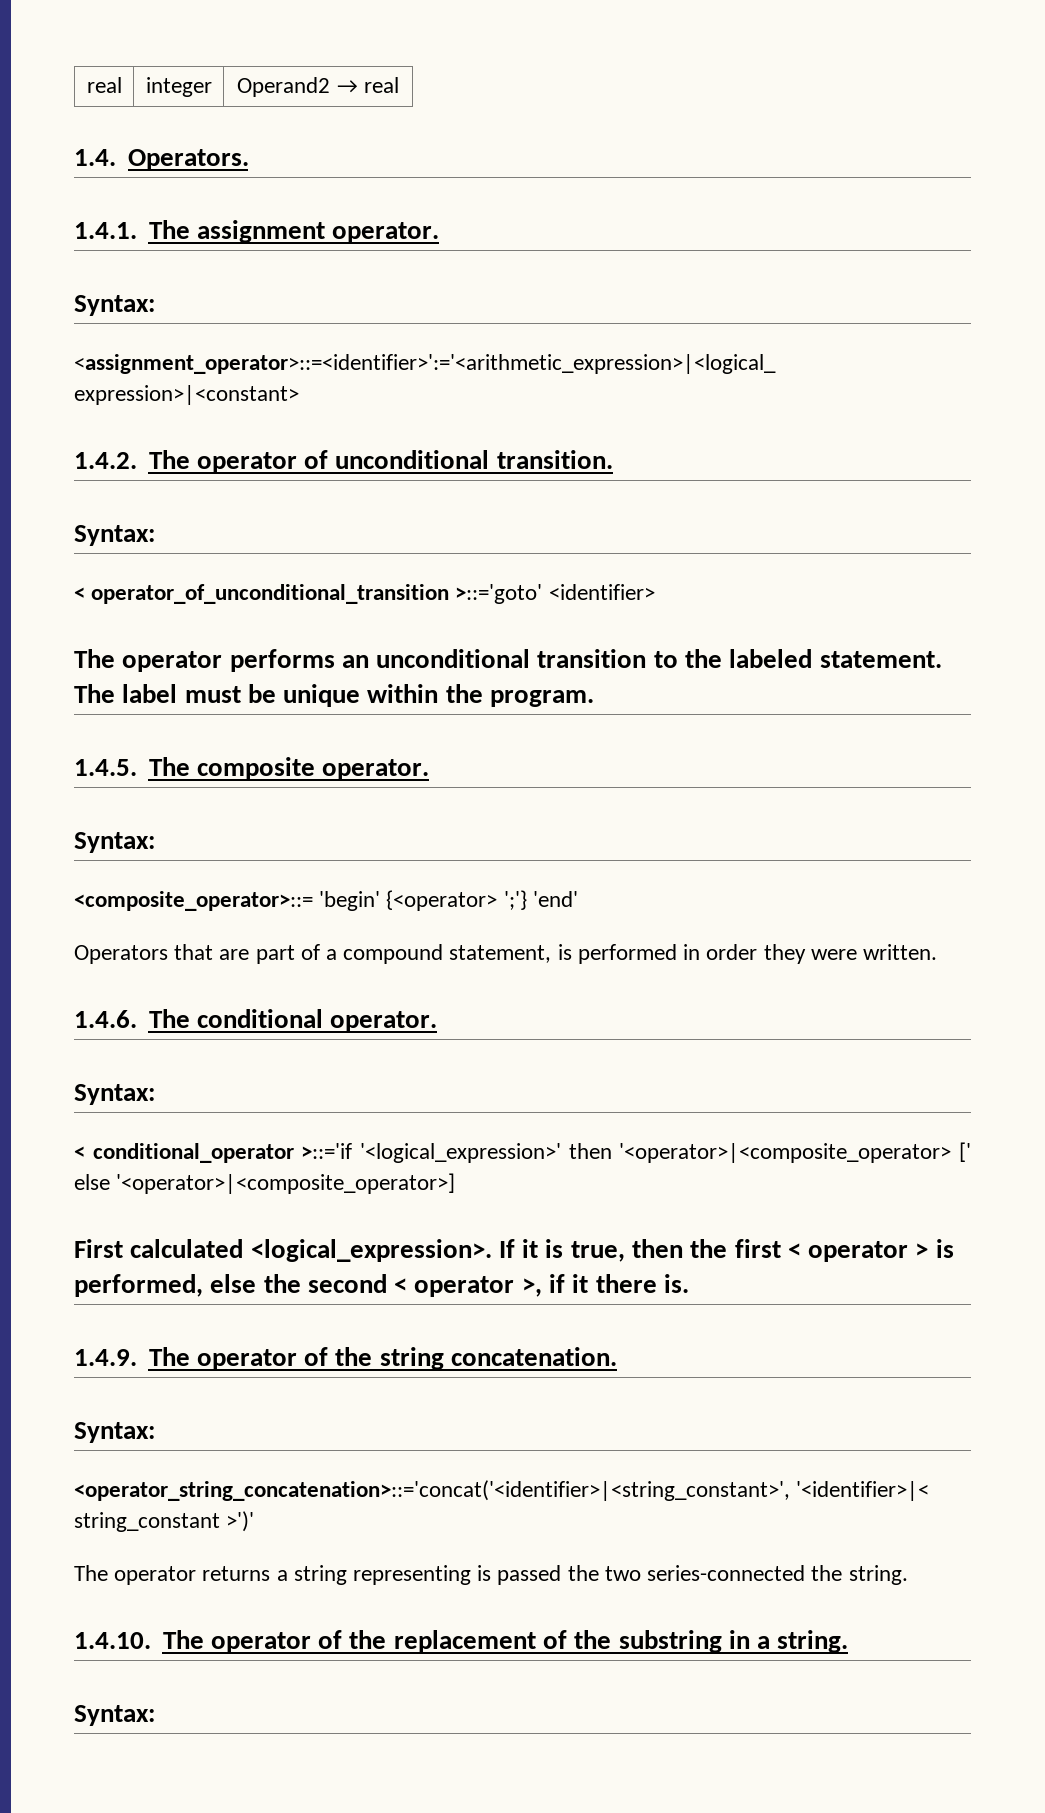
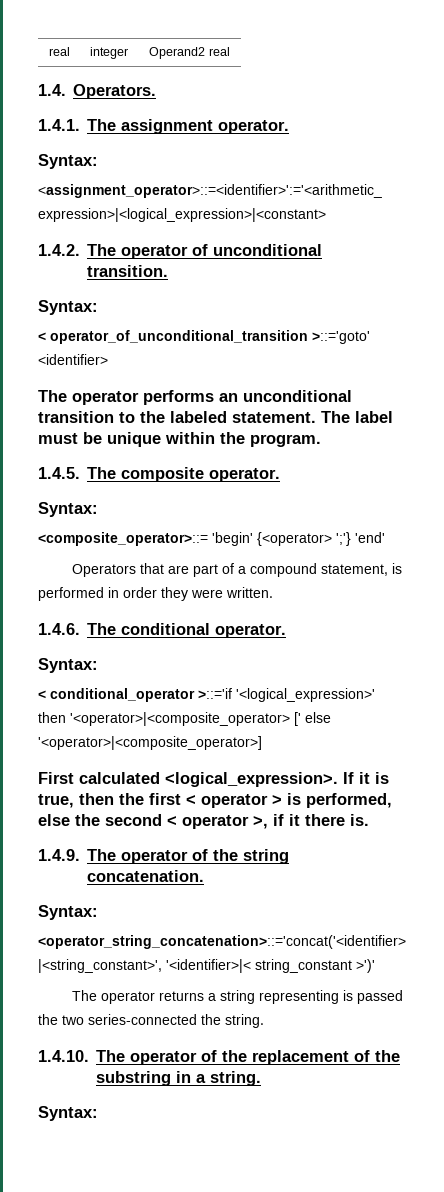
[336,80,358,93] → -> (206, 53) none

